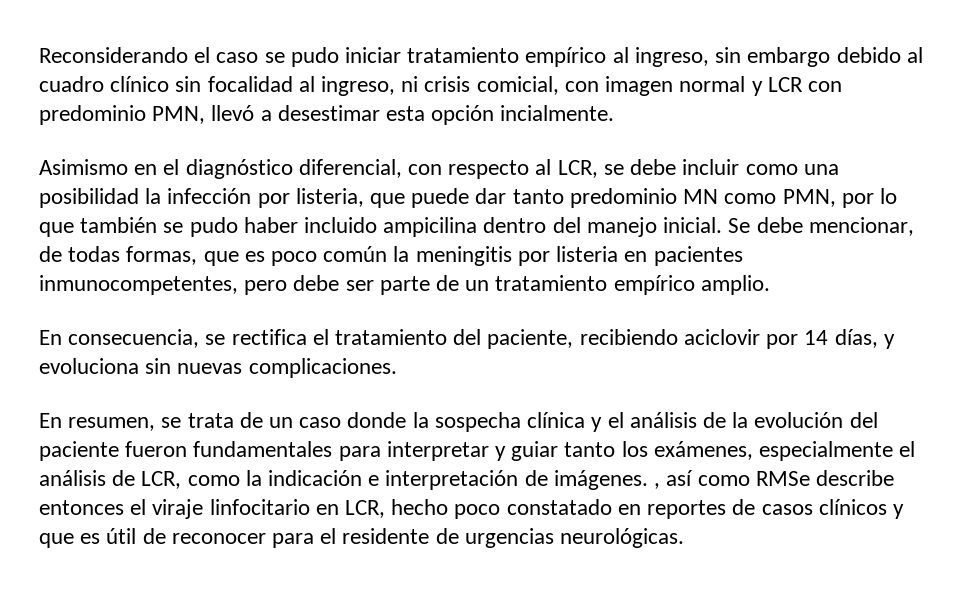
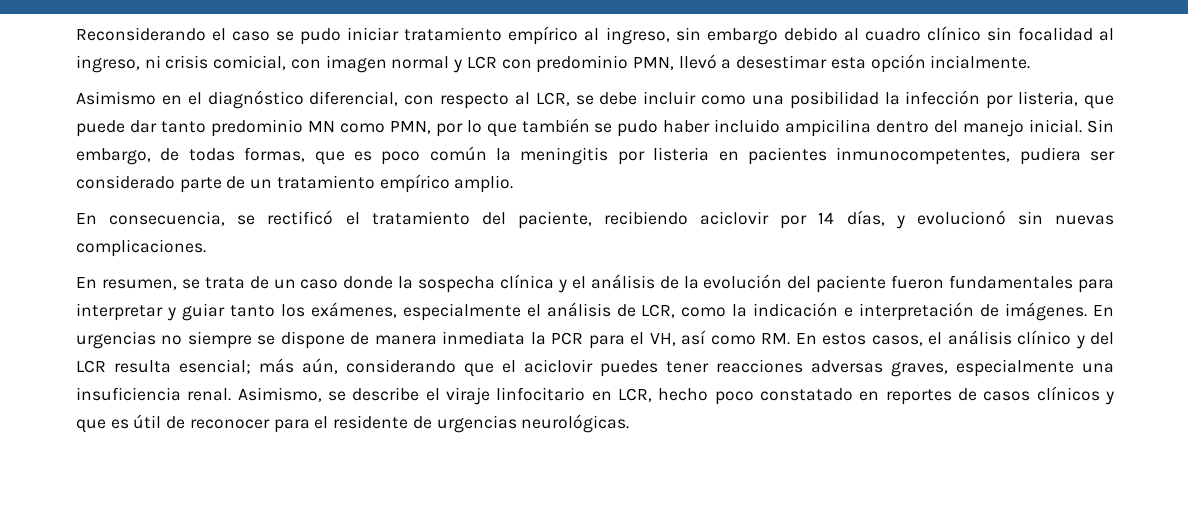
[728,217,914,236] Se debe mencionar, -> [1087,119,1115,133] [76,148,151,165] Sin embargo,
[244,275,374,295] pero debe ser -> [1019,147,1115,165] [76,175,175,189] pudiera ser considerado
[231,329,307,345] rectifica -> [267,210,334,225] rectificó
[39,358,139,374] evoluciona -> [916,210,1006,225] evolucionó
[654,470,894,489] [39,500,124,515] , así como RMSe describe entonces -> [1093,305,1115,316] [76,330,1115,349] [76,358,1114,377] [76,387,420,402] En urgencias no siempre se dispone de manera inmediata la PCR para el VH, así como RM. En estos casos, el análisis clínico y del LCR resulta esencial; más aún, considerando que el aciclovir puedes tener reacciones adversas graves, especialmente una insuficiencia renal. Asimismo, se describe

